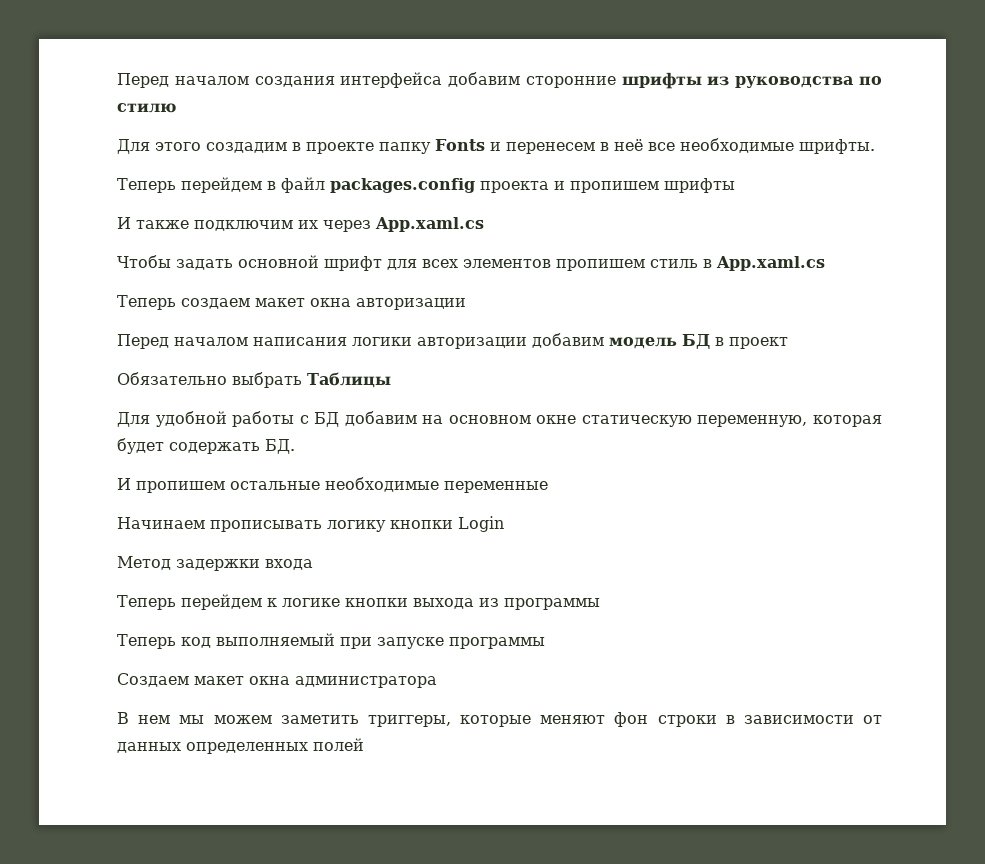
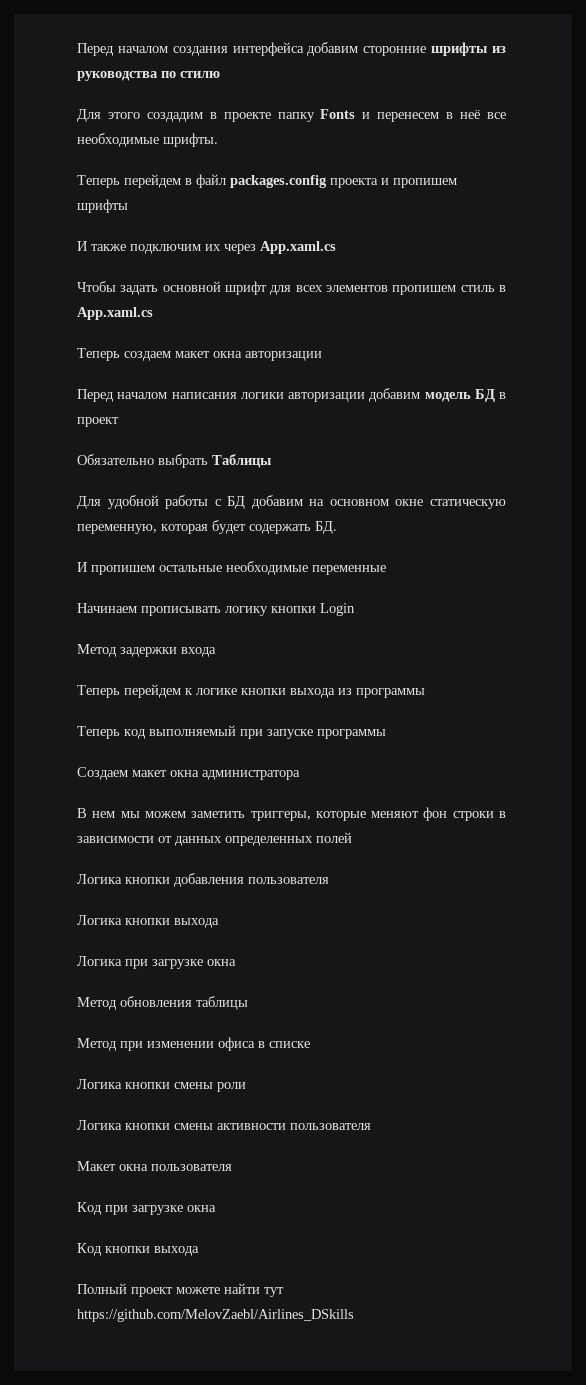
(364, 744) none -> [77,873,329,887] [77,915,219,928] [77,956,236,969] [77,996,248,1010] [77,1037,310,1051] [77,1079,246,1092] [77,1120,371,1130] [77,1161,232,1171] [77,1202,216,1215] [77,1243,199,1256] [77,1283,284,1297] [77,1309,354,1322] // Логика кнопки добавления пользователя // Логика кнопки выхода // Логика при загрузке окна // Метод обновления таблицы // Метод при изменении офиса в списке // Логика кнопки смены роли // Логика кнопки смены активности пользователя // Макет окна пользователя // Код при загрузке окна // Код кнопки выхода // Полный проект можете найти тут https://github.com/MelovZaebl/Airlines_DSkills

